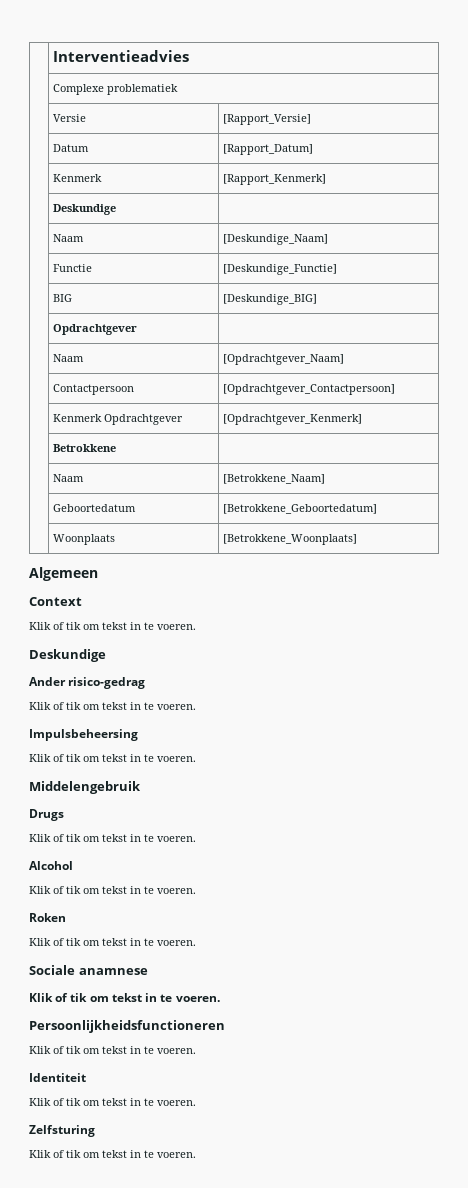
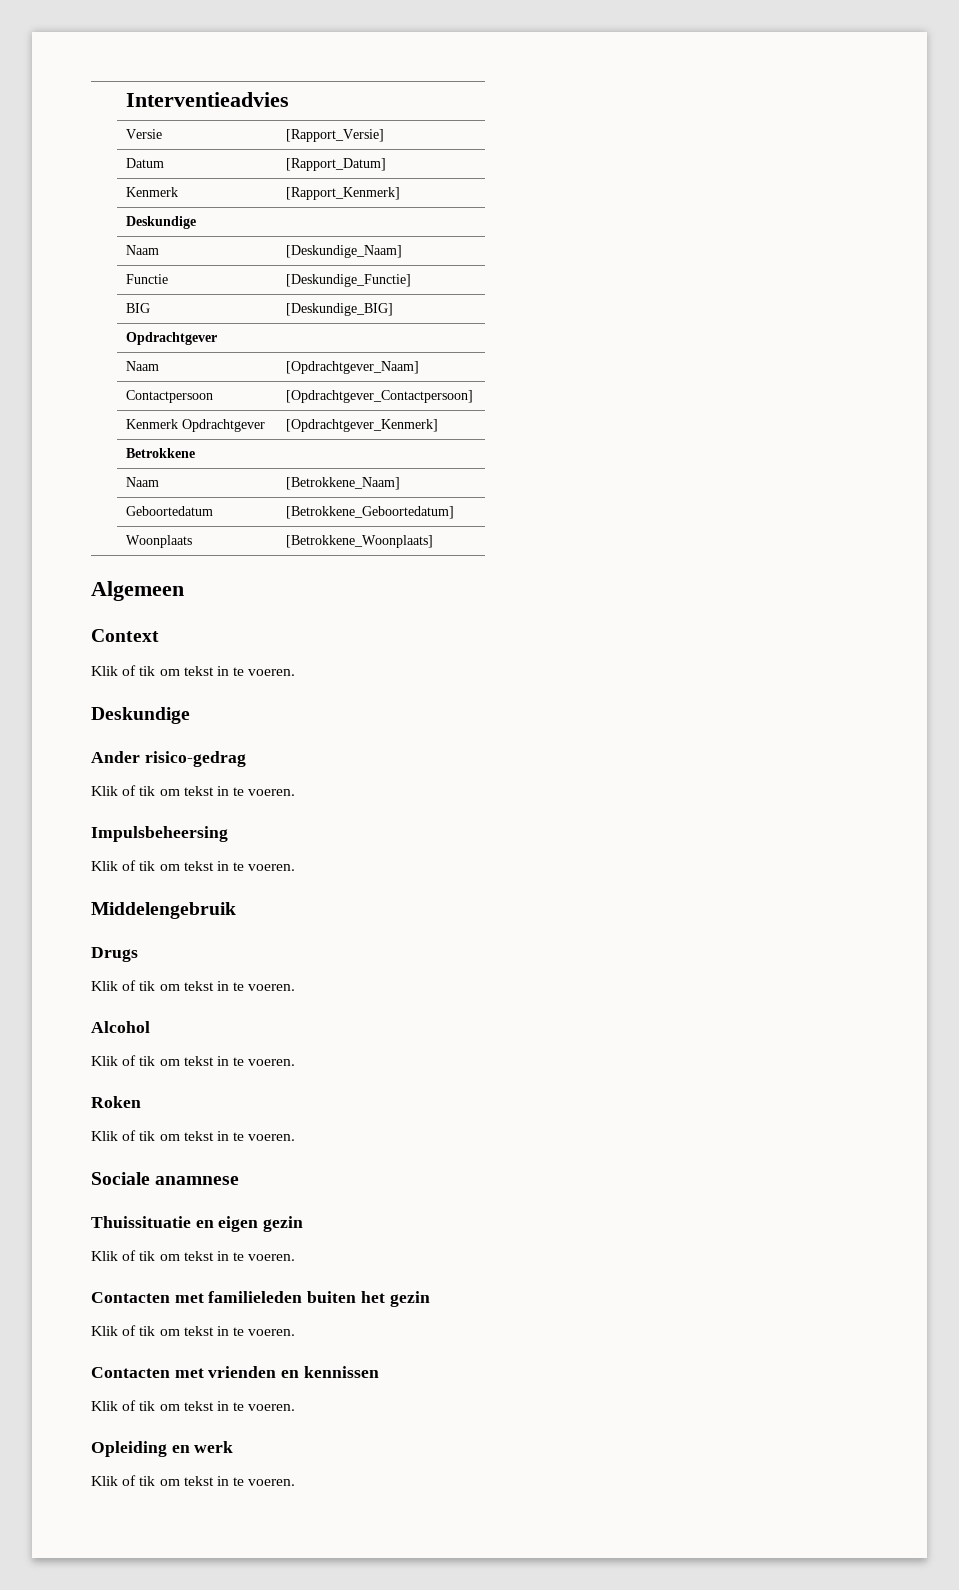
[53,84,179,95] // | Complexe problematiek -> (290, 99) none
[29,993,220,1002] [29,1020,225,1033] [29,1046,196,1054] [29,1073,86,1082] [29,1098,196,1106] [29,1125,95,1137] [29,1150,196,1158] Klik of tik om tekst in te voeren. // Persoonlijkheidsfunctioneren // Klik of tik om tekst in te voeren. // Identiteit // Klik of tik om tekst in te voeren. // Zelfsturing // Klik of tik om tekst in te voeren. -> [91,1216,304,1232] [91,1250,296,1261] [91,1291,430,1307] [91,1325,296,1336] [91,1366,379,1378] [91,1400,296,1411] [91,1441,234,1457] [91,1475,296,1486] Thuissituatie en eigen gezin // Klik of tik om tekst in te voeren. // Contacten met familieleden buiten het gezin // Klik of tik om tekst in te voeren. // Contacten met vrienden en kennissen // Klik of tik om tekst in te voeren. // Opleiding en werk // Klik of tik om tekst in te voeren.

